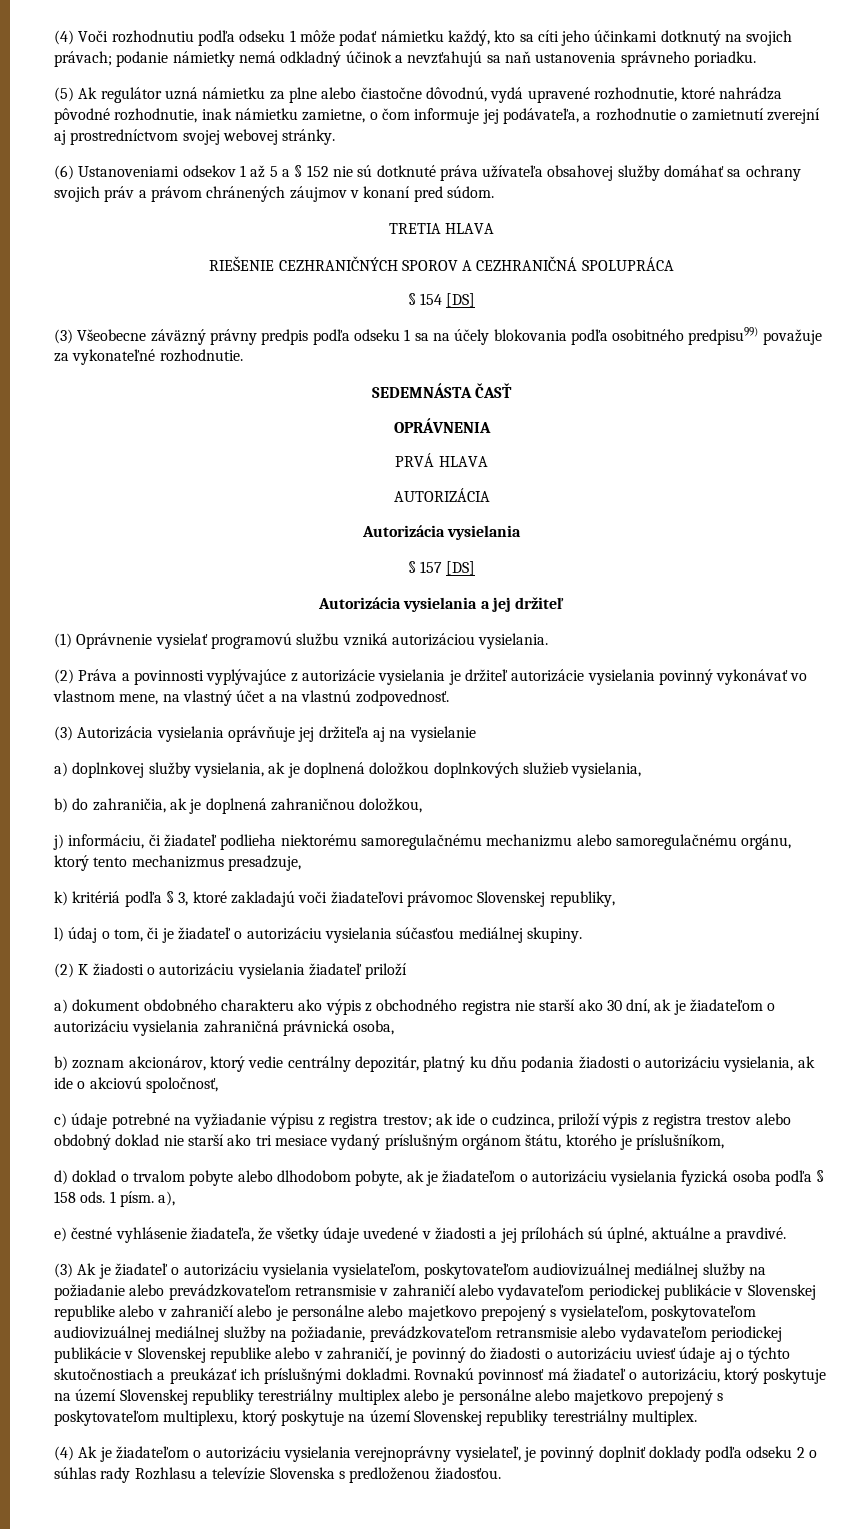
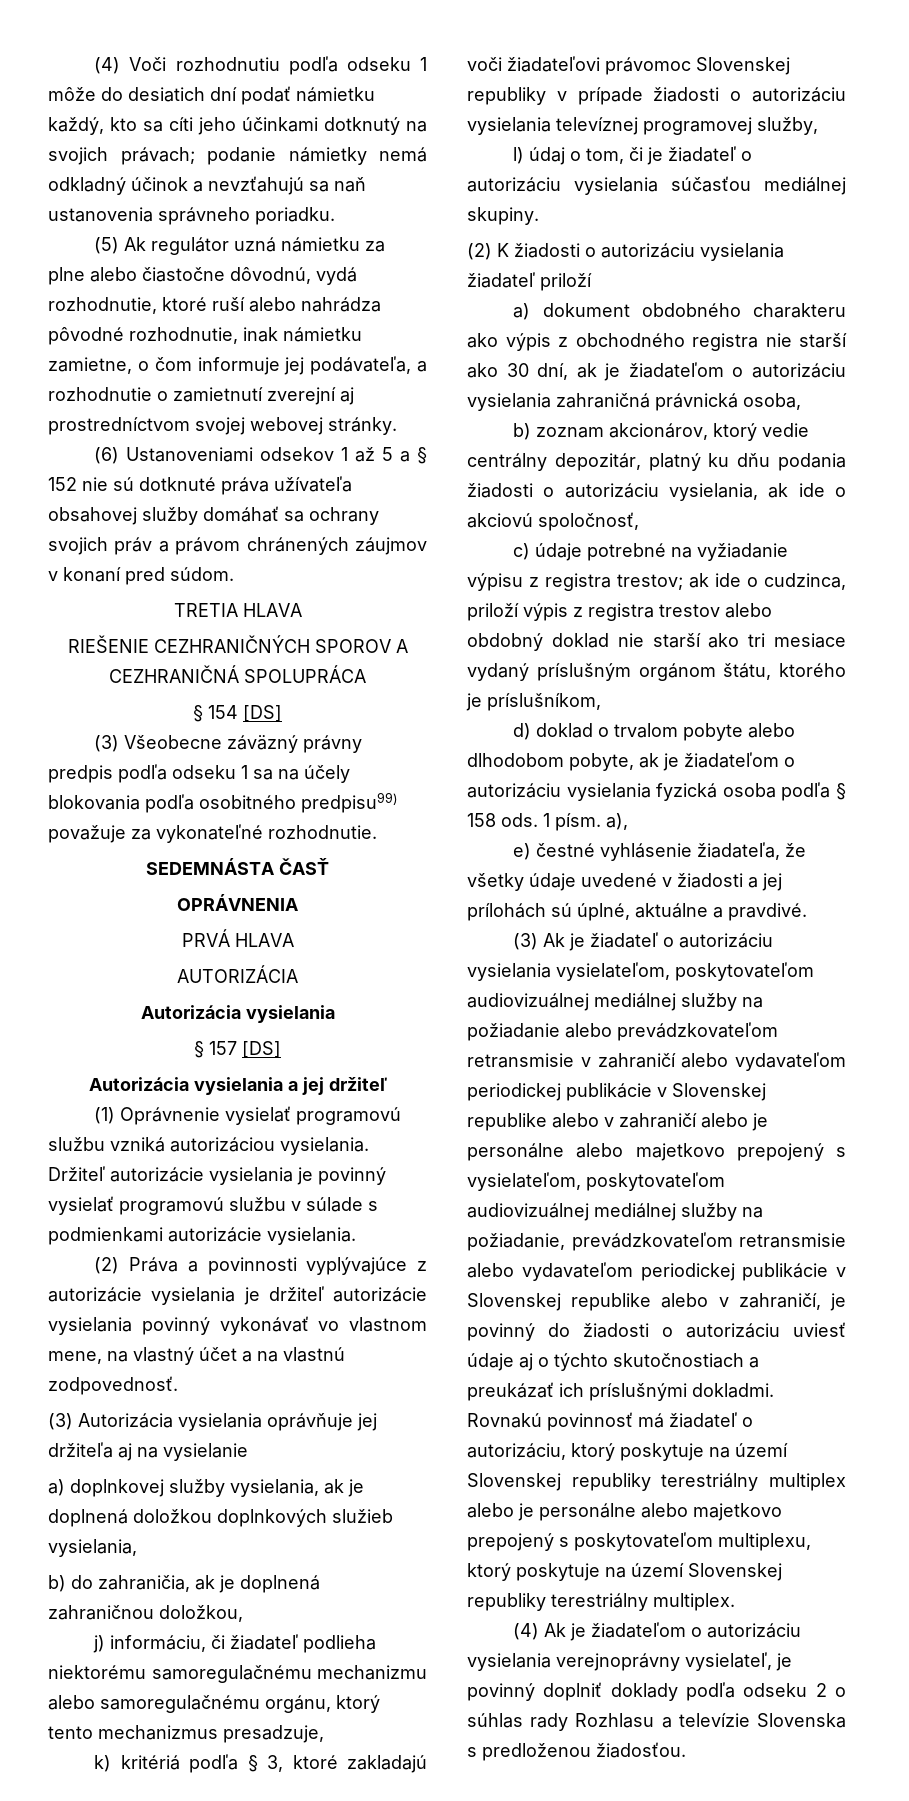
(335, 36) none -> [101,87,237,102] do desiatich dní
[527,87,590,103] upravené -> (357, 276) none
(716, 93) none -> [212,297,296,312] ruší alebo
(549, 641) none -> [48,1166,386,1185] [48,1196,378,1215] [48,1227,356,1245] Držiteľ autorizácie vysielania je povinný vysielať programovú službu v súlade s podmienkami autorizácie vysielania.
[549,891,615,907] republiky, -> [467,87,846,105] [467,117,818,135] republiky v prípade žiadosti o autorizáciu vysielania televíznej programovej služby,

